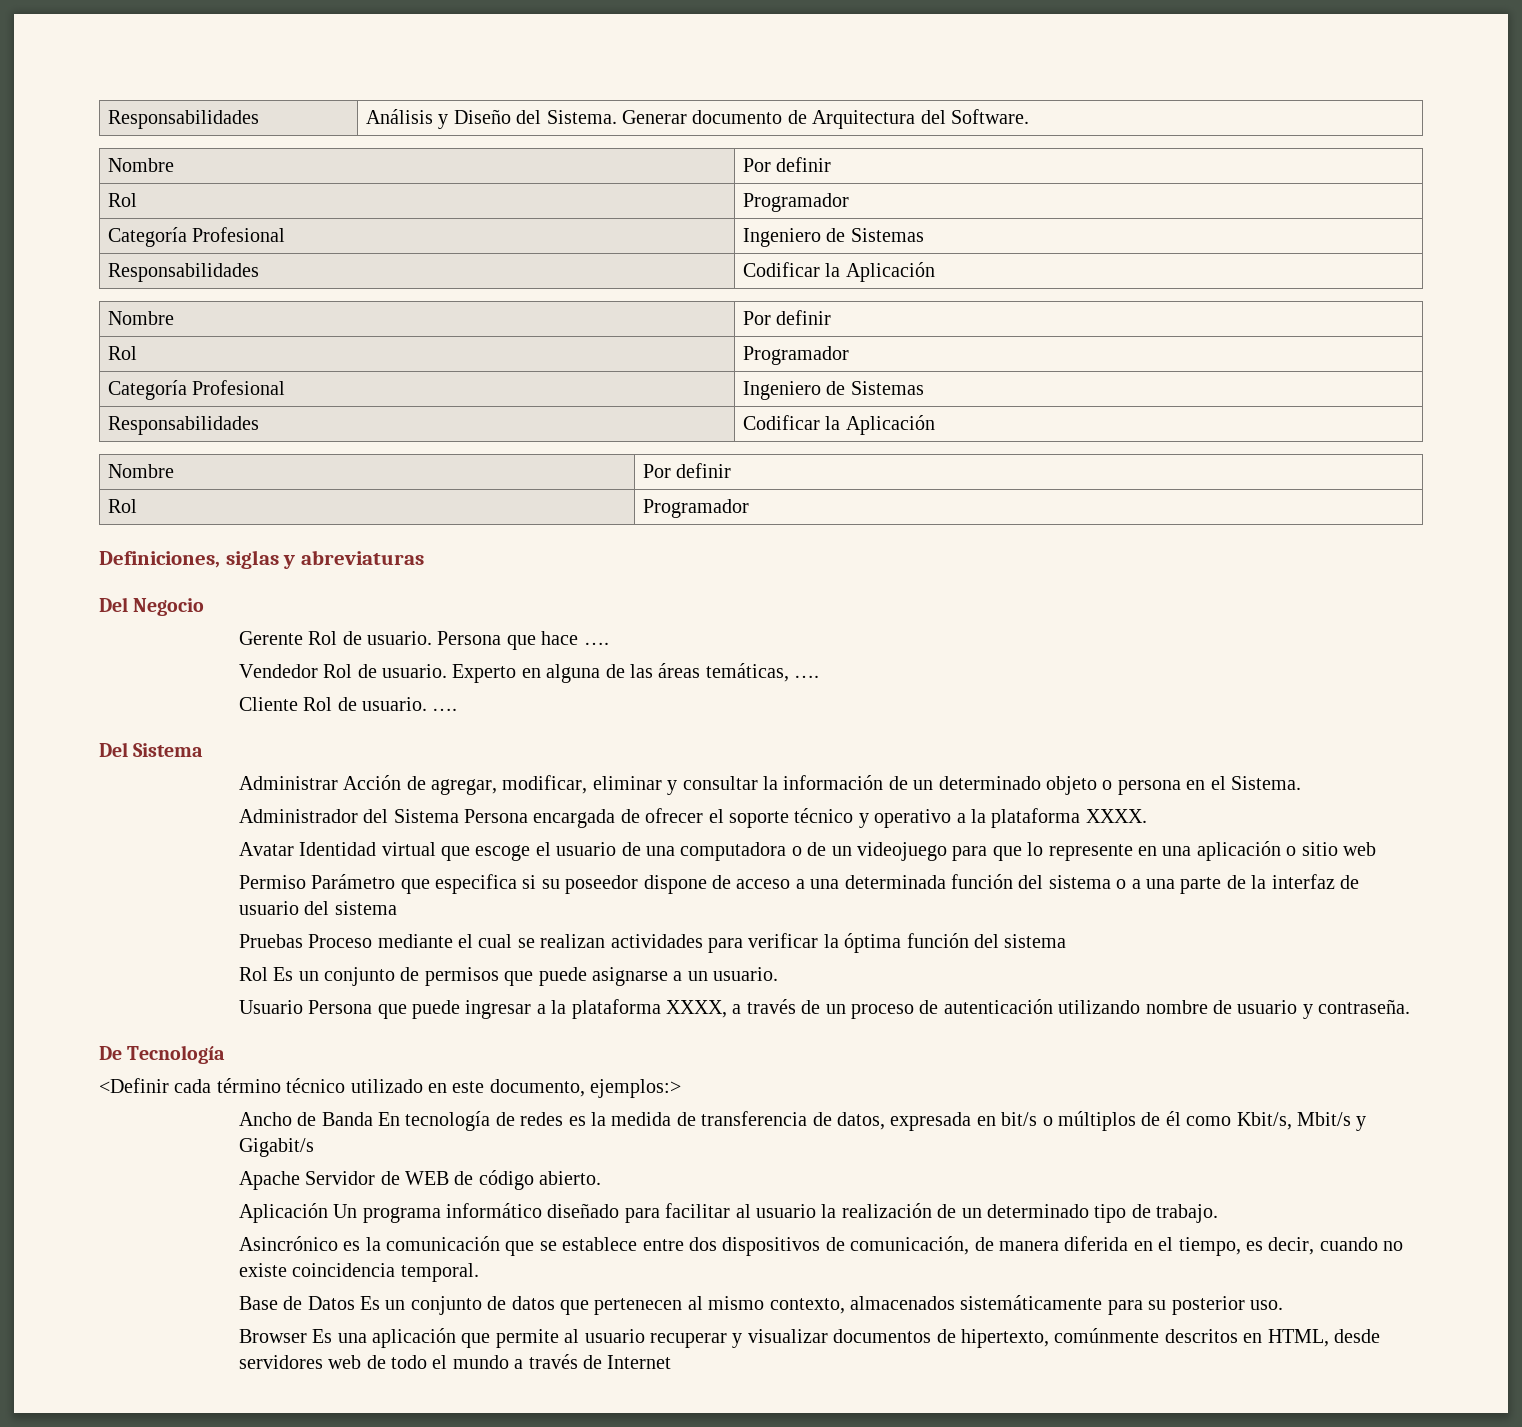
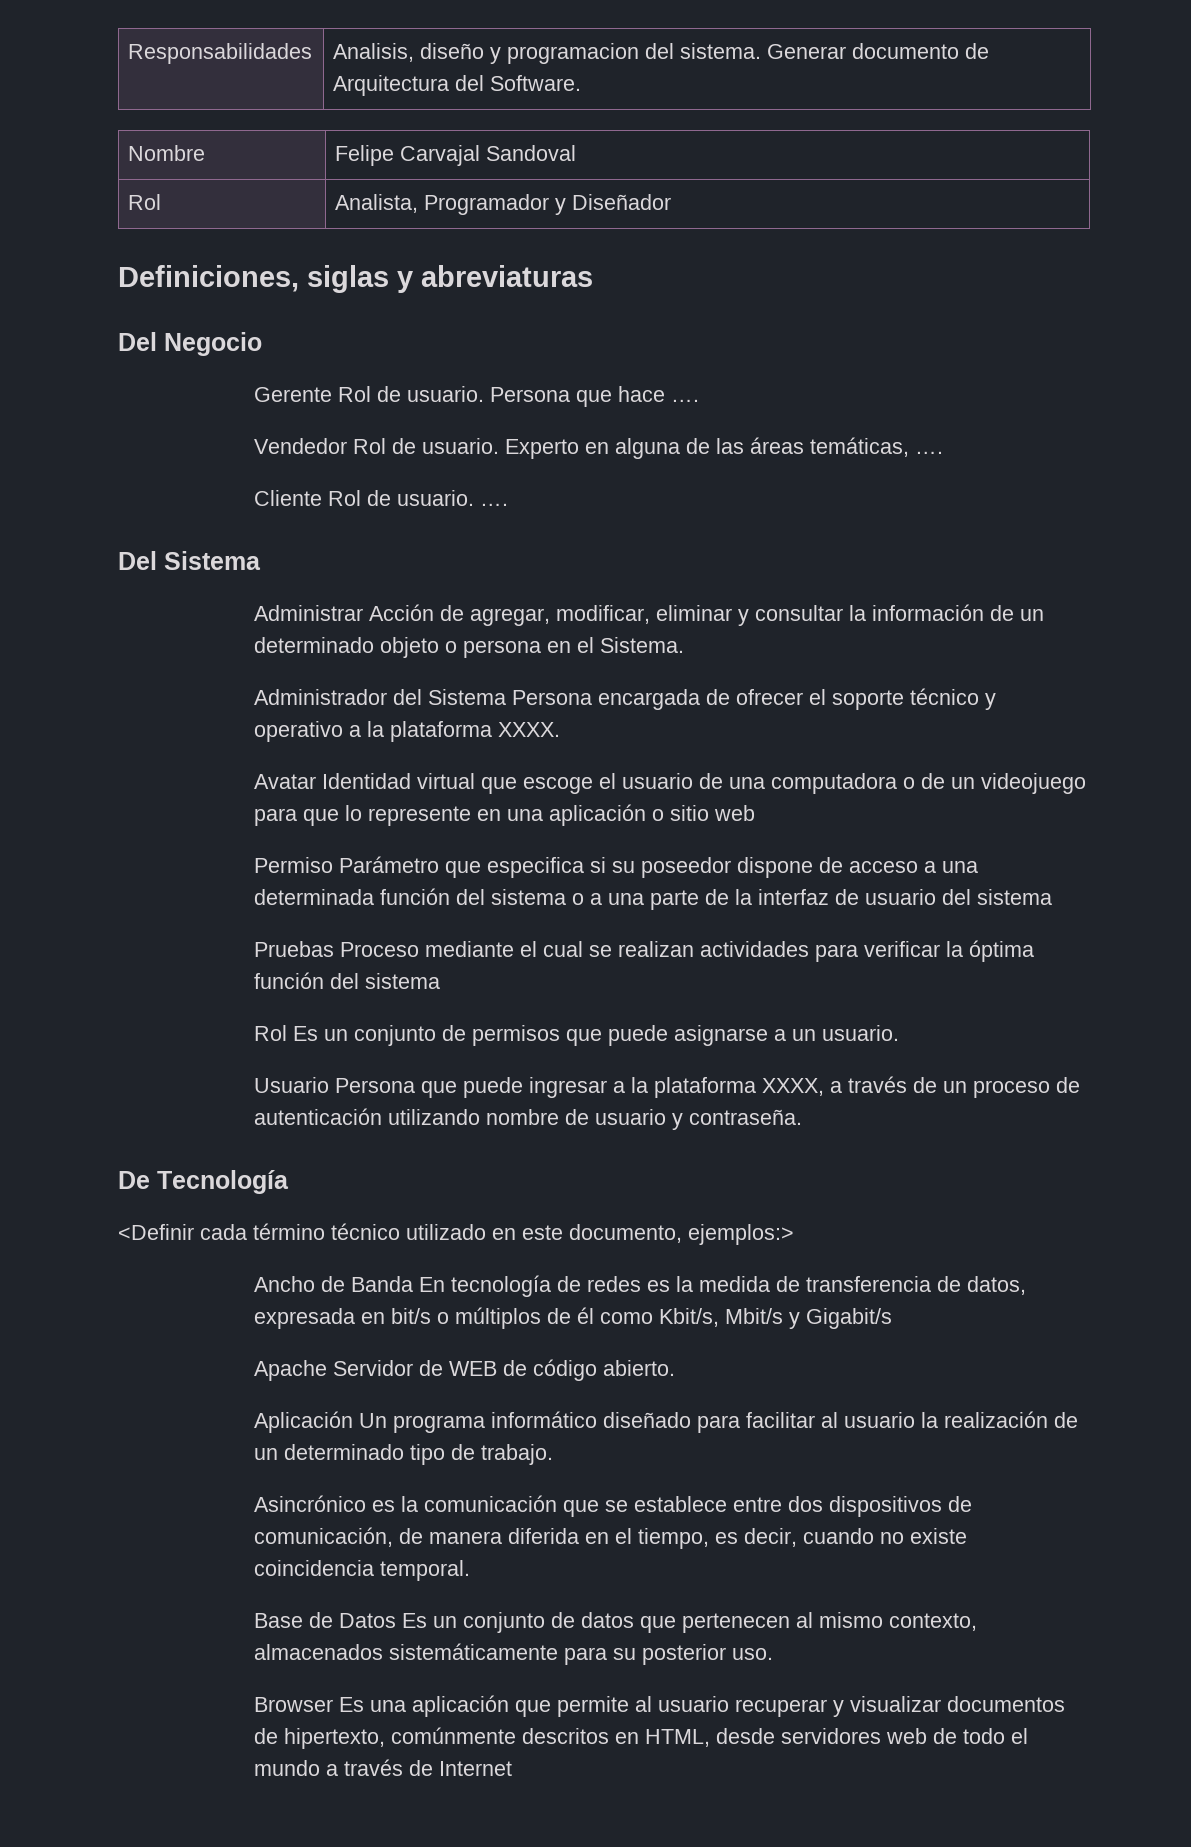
[107,110,259,129] [365,109,617,129] Responsabilidades | Análisis y Diseño del Sistema. -> [128,43,313,64] [333,43,762,64] Responsabilidades | Analisis, diseño y programacion del sistema.
[742,157,832,172] [107,193,137,207] [742,193,849,212] [107,227,286,247] [742,228,924,247] [107,263,259,282] [742,262,935,282] [107,311,174,325] [742,310,832,325] [107,346,137,360] [742,346,849,365] [107,380,286,400] [742,381,924,400] [107,416,259,435] [742,415,935,435] [107,464,174,478] [642,463,732,478] [107,499,137,513] [642,499,749,518] Por definir // Rol | Programador // Categoría Profesional | Ingeniero de Sistemas // Responsabilidades | Codificar la Aplicación // Nombre | Por definir // Rol | Programador // Categoría Profesional | Ingeniero de Sistemas // Responsabilidades | Codificar la Aplicación // Nombre | Por definir // Rol | Programador -> [335,145,577,166] [128,194,162,210] [335,194,672,215] Felipe Carvajal Sandoval // Rol | Analista, Programador y Diseñador

